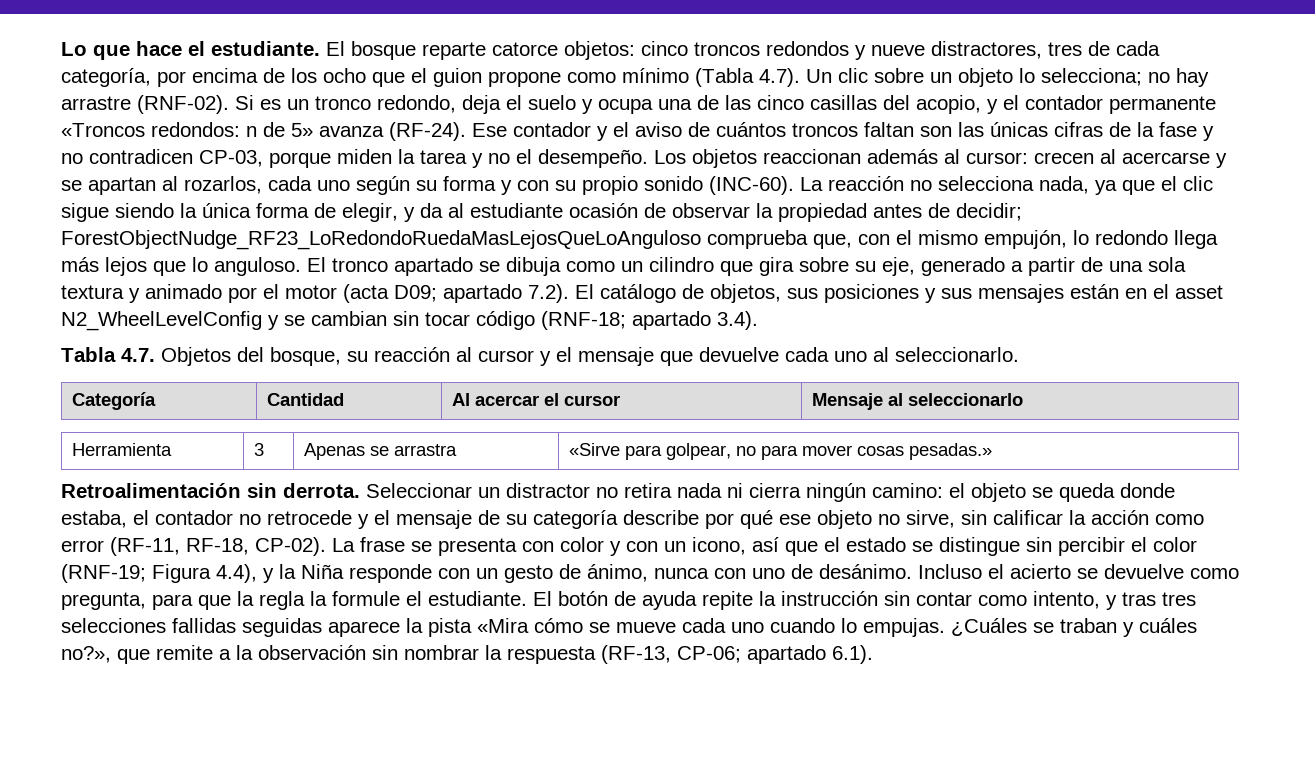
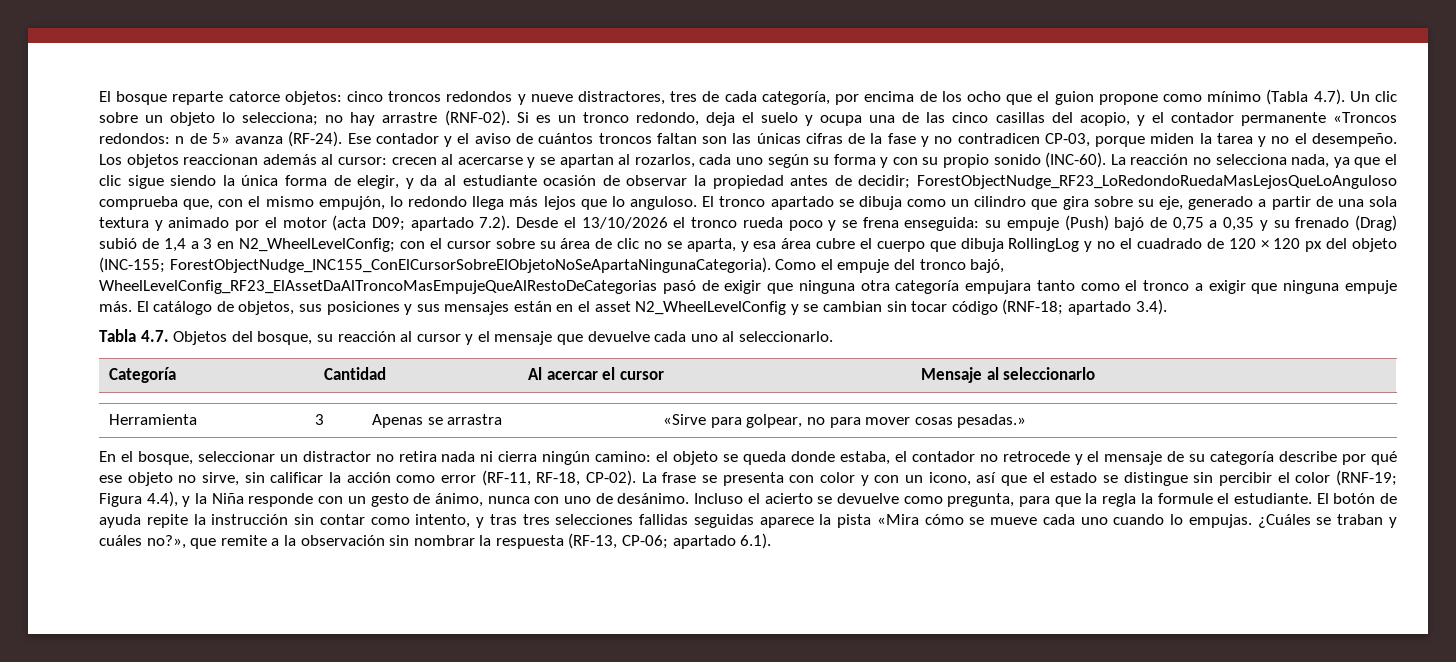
[61,41,320,60] Lo que hace el estudiante. -> (99, 96) none
(569, 293) none -> [516,215,1397,231] [99,238,1397,252] [99,257,1005,273] [99,280,1397,294] [99,301,132,312] Desde el 13/10/2026 el tronco rueda poco y se frena enseguida: su empuje (Push) bajó de 0,75 a 0,35 y su frenado (Drag) subió de 1,4 a 3 en N2_WheelLevelConfig; con el cursor sobre su área de clic no se aparta, y esa área cubre el cuerpo que dibuja RollingLog y no el cuadrado de 120 × 120 px del objeto (INC-155; ForestObjectNudge_INC155_ConElCursorSobreElObjetoNoSeApartaNingunaCategoria). Como el empuje del tronco bajó, WheelLevelConfig_RF23_ElAssetDaAlTroncoMasEmpujeQueAlRestoDeCategorias pasó de exigir que ninguna otra categoría empujara tanto como el tronco a exigir que ninguna empuje más.
[61,483,472,498] Retroalimentación sin derrota. Seleccionar -> [99,451,275,465] En el bosque, seleccionar

